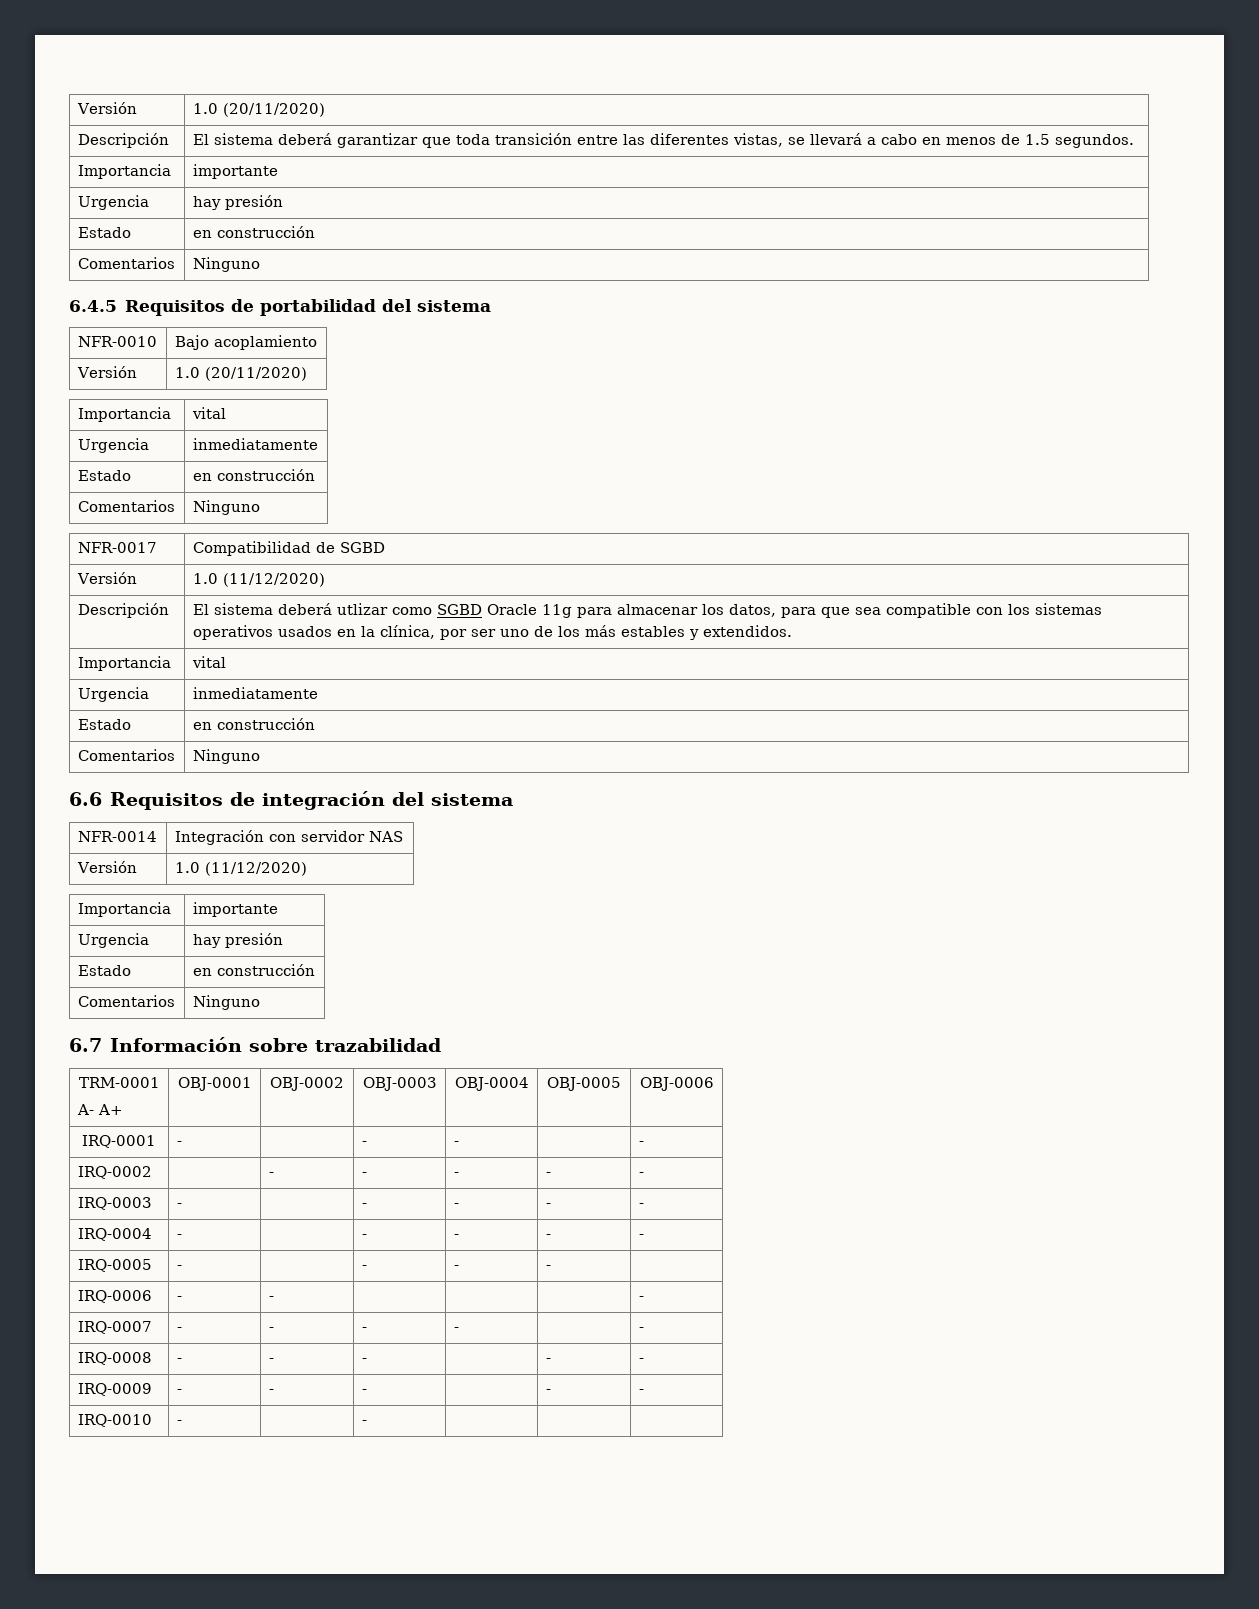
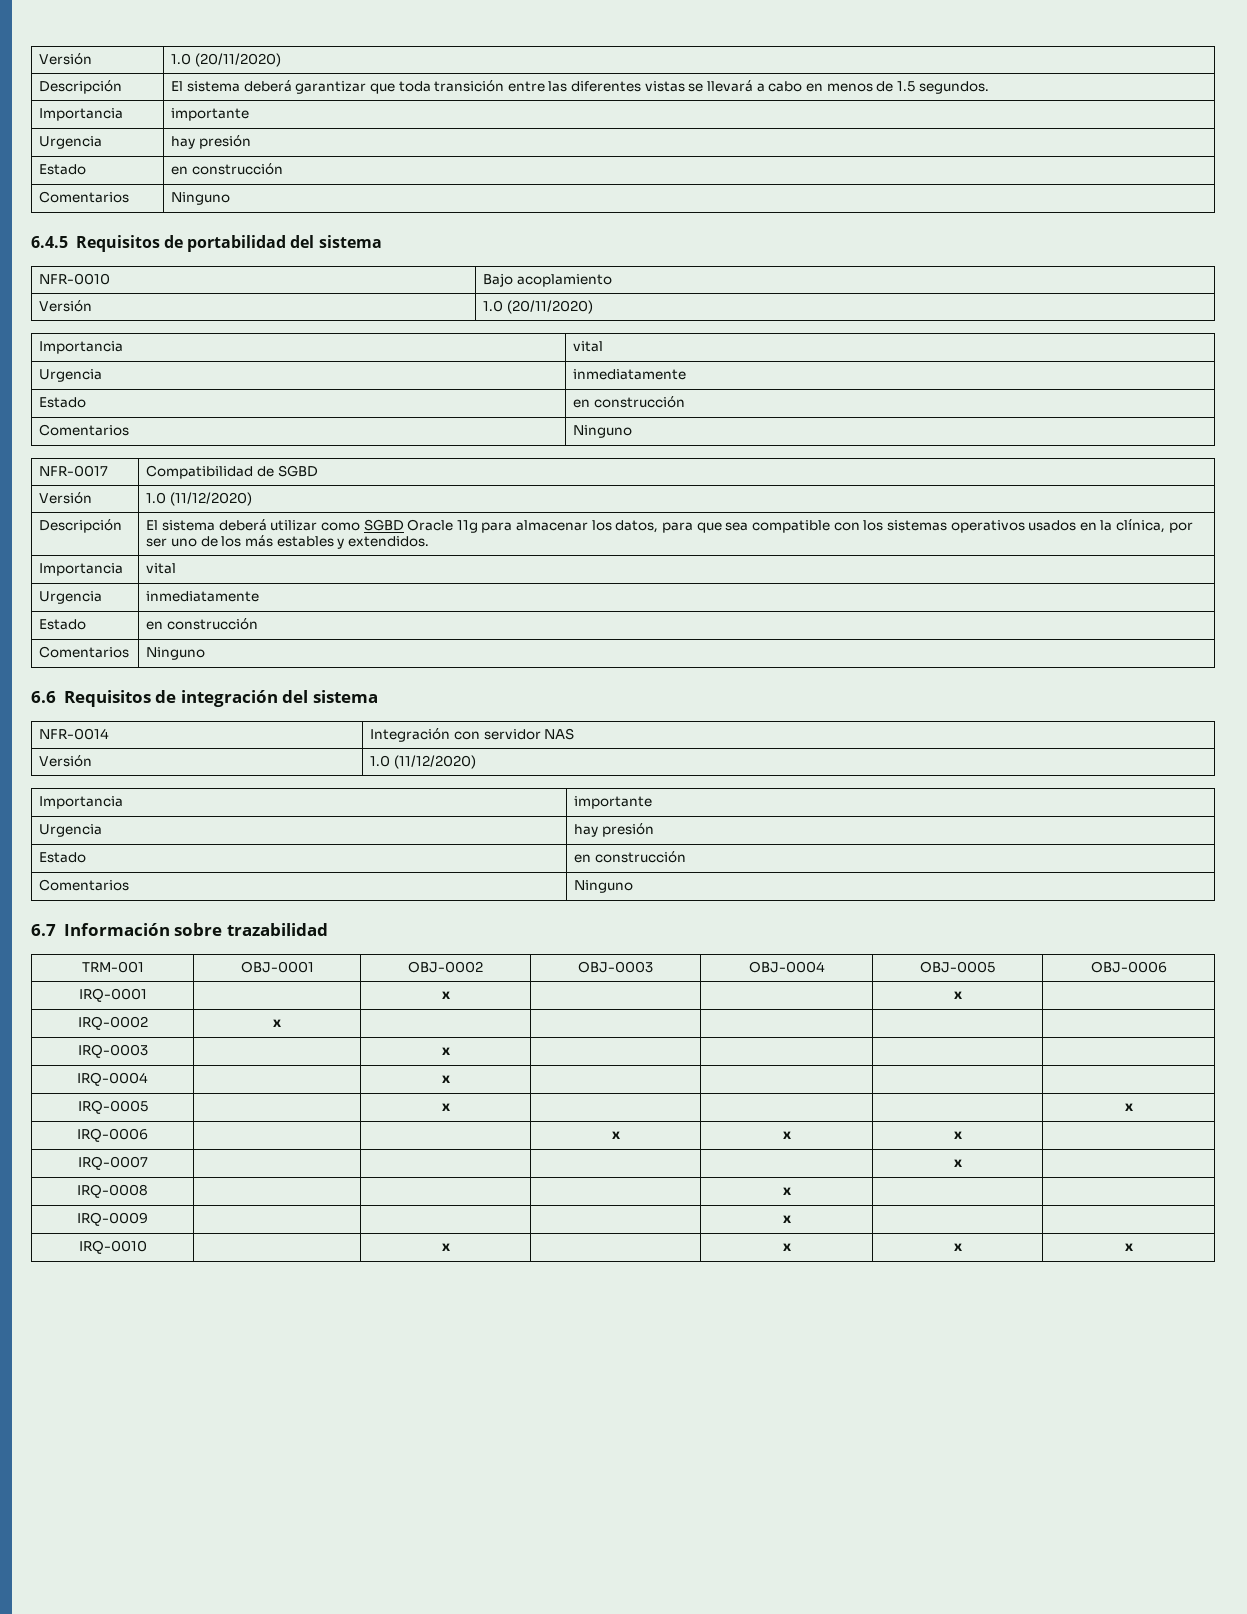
[732,133,783,147] vistas, -> [644,81,685,92] vistas
[336,603,388,615] utlizar -> [270,520,318,531] utilizar
[78,1077,160,1088] [76,1104,123,1115] TRM-0001 // A- A+ -> [81,961,144,973] TRM-001
[176,1141,182,1146] [361,1141,367,1146] [453,1141,459,1146] [638,1141,644,1146] [77,1166,152,1179] [268,1172,274,1177] [361,1172,367,1177] [453,1172,459,1177] [545,1172,551,1177] [638,1172,644,1177] [77,1197,152,1210] [176,1203,182,1208] [361,1203,367,1208] [453,1203,459,1208] [545,1203,551,1208] [638,1203,644,1208] [77,1228,152,1241] [176,1234,182,1239] [361,1234,367,1239] [453,1234,459,1239] [545,1234,551,1239] [638,1234,644,1239] [77,1259,152,1272] [176,1265,182,1270] [361,1265,367,1270] [453,1265,459,1270] [545,1265,551,1270] [77,1290,152,1303] [176,1296,182,1301] [268,1296,274,1301] [638,1296,644,1301] [77,1321,152,1334] [176,1327,182,1332] [268,1327,274,1332] [361,1327,367,1332] [453,1327,459,1332] [638,1327,644,1332] [77,1352,152,1365] [176,1358,182,1363] [268,1358,274,1363] [361,1358,367,1363] [545,1358,551,1363] [638,1358,644,1363] [77,1383,152,1396] [176,1389,182,1394] [268,1389,274,1394] [361,1389,367,1394] [545,1389,551,1394] [638,1389,644,1394] [77,1414,152,1427] [176,1420,182,1425] [361,1420,367,1425] - | | - | - | | - // IRQ-0002 | | - | - | - | - | - // IRQ-0003 | - | | - | - | - | - // IRQ-0004 | - | | - | - | - | - // IRQ-0005 | - | | - | - | - | // IRQ-0006 | - | - | | | | - // IRQ-0007 | - | - | - | - | | - // IRQ-0008 | - | - | - | | - | - // IRQ-0009 | - | - | - | | - | - // IRQ-0010 | - | | - | | | -> [441,991,450,999] [953,991,962,999] [77,1016,148,1030] [273,1019,281,1027] [77,1044,148,1058] [441,1047,450,1055] [77,1072,148,1086] [441,1075,450,1083] [77,1100,148,1114] [441,1103,450,1111] [1124,1103,1133,1111] [77,1128,148,1142] [611,1131,620,1139] [782,1131,791,1139] [953,1131,962,1139] [77,1156,148,1170] [953,1159,962,1167] [77,1184,148,1198] [782,1187,791,1195] [77,1212,148,1226] [782,1215,791,1223] [78,1240,147,1254] [441,1243,450,1251] [782,1243,791,1251] [953,1243,962,1251] [1124,1243,1133,1251] | x | | | x | // IRQ-0002 | x | | | | | // IRQ-0003 | | x | | | | // IRQ-0004 | | x | | | | // IRQ-0005 | | x | | | | x // IRQ-0006 | | | x | x | x | // IRQ-0007 | | | | | x | // IRQ-0008 | | | | x | | // IRQ-0009 | | | | x | | // IRQ-0010 | | x | | x | x | x

